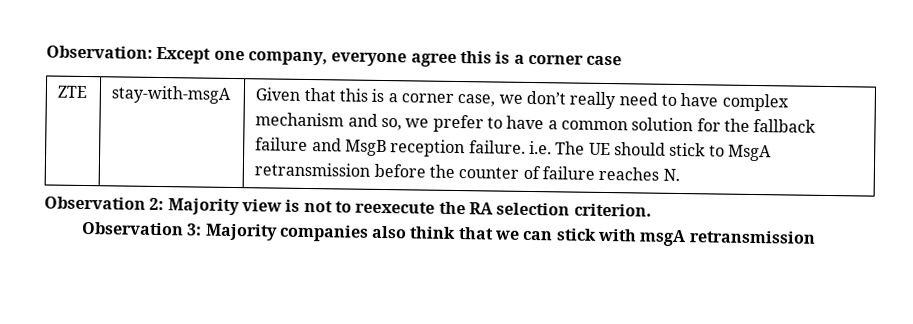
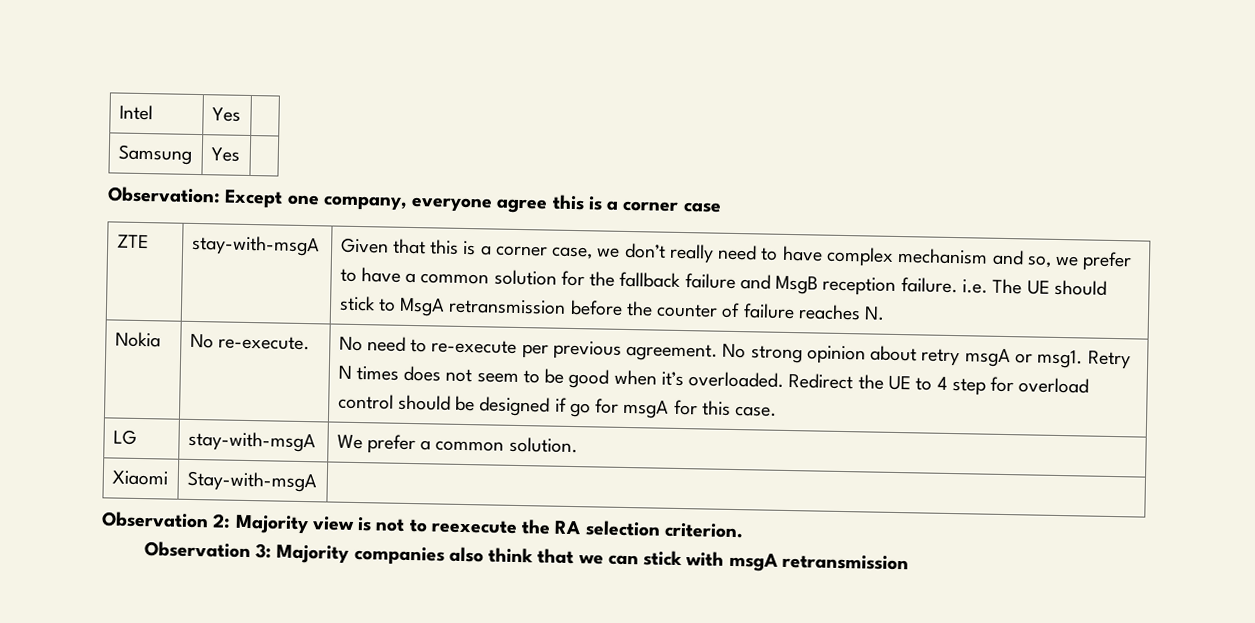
(46, 52) none -> [118,104,153,121] [211,107,241,122] [117,144,192,165] [210,147,240,162] Intel | Yes | // Samsung | Yes | //
(680, 175) none -> [114,331,161,348] [189,333,310,351] [338,336,1131,370] [337,365,1090,396] [337,393,778,419] [112,429,137,445] [187,430,316,453] [336,434,578,455] [111,470,168,486] [186,470,317,493] // Nokia | No re-execute. | No need to re-execute per previous agreement. No strong opinion about retry msgA or msg1. Retry N times does not seem to be good when it’s overloaded. Redirect the UE to 4 step for overload control should be designed if go for msgA for this case. // LG | stay-with-msgA | We prefer a common solution. // Xiaomi | Stay-with-msgA |

